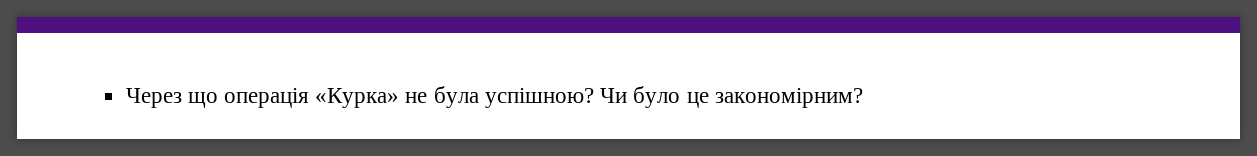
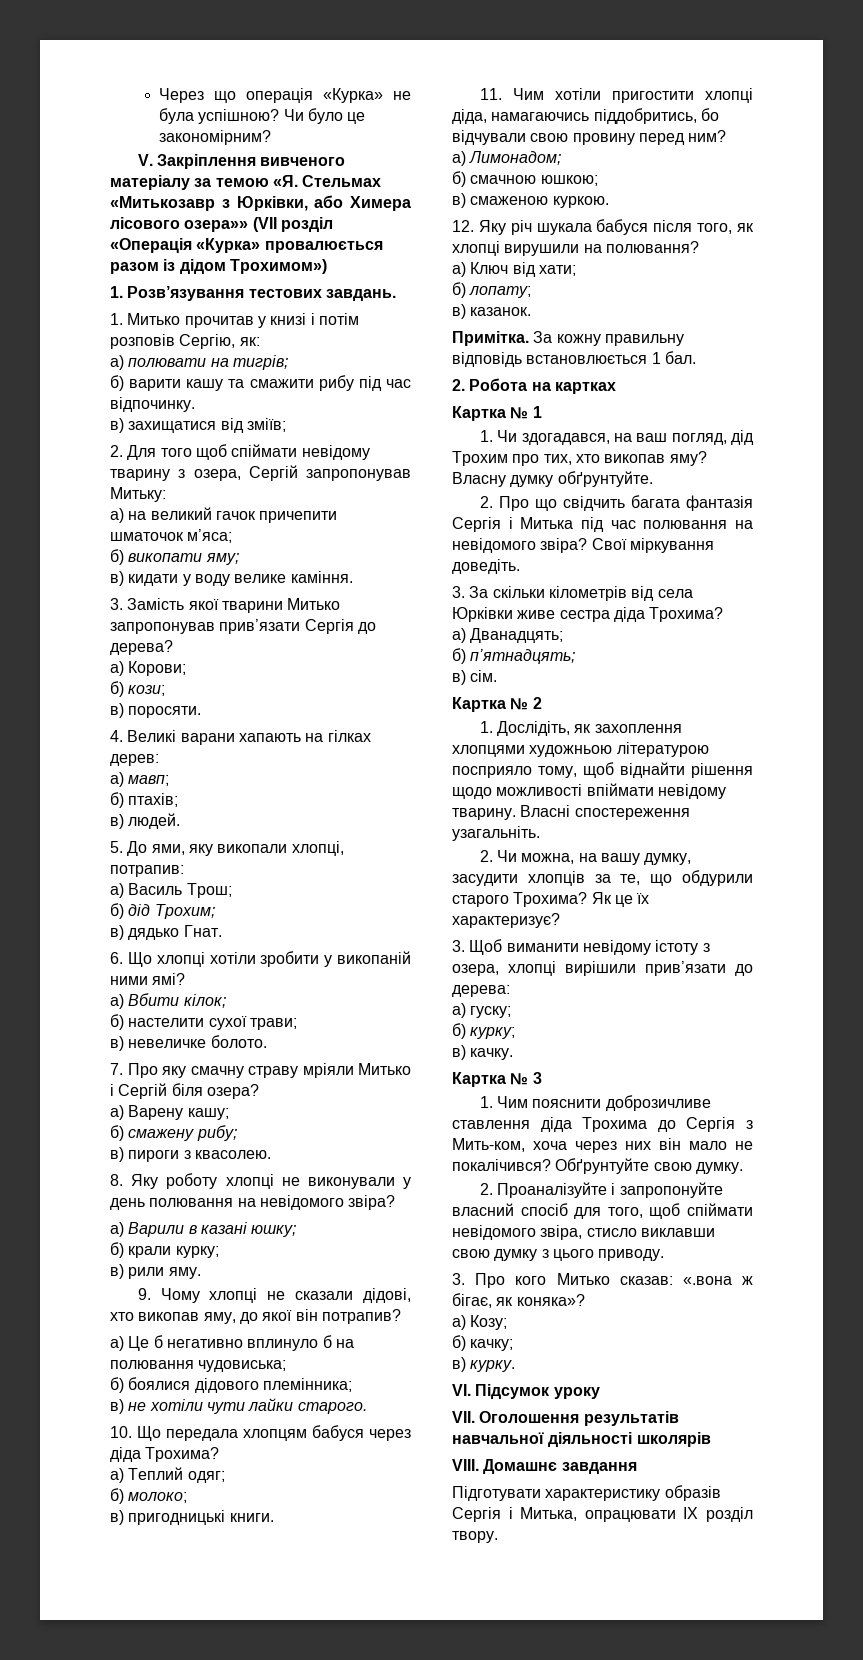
(863, 98) none -> [137,154,346,169] [110,175,382,190] [110,195,411,211] [110,217,333,232] [110,238,383,253] [110,259,327,274] [110,286,396,301] [110,313,359,328] [110,334,260,349] [110,355,288,370] [110,375,411,391] [110,397,195,412] [110,418,286,433] [110,444,370,460] [110,465,411,481] [110,487,166,502] [110,507,338,523] [110,529,233,543] [110,549,239,565] [110,571,353,586] [110,598,341,613] [110,619,376,634] [110,640,173,655] [110,661,187,676] [110,681,166,697] [110,703,202,718] [110,730,371,745] [110,754,159,766] [110,772,170,787] [110,792,179,808] [110,813,181,829] [110,841,344,856] [110,865,184,877] [110,883,232,898] [110,903,215,919] [110,925,222,940] [110,951,411,967] [110,973,186,985] [110,993,226,1009] [110,1014,297,1030] [110,1035,267,1051] [110,1063,411,1078] [110,1083,259,1099] [110,1105,229,1120] [110,1125,237,1141] [110,1147,271,1162] [110,1173,411,1189] [110,1195,396,1210] [110,1222,297,1237] [110,1242,219,1258] [110,1264,201,1279] [137,1288,411,1303] [110,1309,401,1324] [110,1335,354,1351] [110,1360,287,1372] [110,1377,352,1393] [110,1398,367,1414] [110,1425,411,1441] [110,1447,220,1462] [110,1467,225,1483] [110,1488,188,1504] [110,1510,274,1525] [479,88,753,103] [452,108,719,124] [452,130,727,145] [452,151,562,166] [452,171,598,187] [452,193,609,208] [452,219,754,235] [452,241,699,256] [452,262,576,277] [452,282,532,298] [452,304,532,319] [452,331,684,346] [452,351,696,367] [452,378,616,394] [452,406,542,421] [479,430,754,445] [452,451,707,466] [452,471,653,487] [479,495,753,511] [452,517,753,532] [452,538,714,553] [452,559,520,574] [452,586,693,601] [452,607,724,622] [452,628,564,643] [452,648,576,664] [452,670,498,685] [452,697,542,712] [479,721,682,736] [452,742,709,757] [452,762,753,778] [452,783,726,799] [452,805,690,820] [452,826,540,841] [479,850,692,865] [452,870,753,886] [452,892,650,907] [452,913,560,928] [452,939,710,955] [452,961,753,976] [452,985,510,997] [452,1003,512,1018] [452,1023,516,1039] [452,1045,514,1060] [452,1072,542,1087] [479,1095,711,1111] [452,1117,753,1132] [452,1138,753,1153] [452,1158,743,1174] [479,1182,723,1198] [452,1203,753,1219] [452,1225,715,1240] [452,1249,665,1261] [452,1273,753,1288] [452,1293,585,1308] [452,1315,508,1330] [452,1335,514,1351] [452,1357,516,1372] [452,1384,600,1399] [452,1411,679,1426] [452,1432,711,1447] [452,1459,637,1474] [452,1485,721,1501] [452,1507,753,1522] [452,1531,498,1543] // V. Закріплення вивченого матеріалу за темою «Я. Стельмах «Митькозавр з Юрківки, або Химера лісового озера»» (VII розділ «Операція «Курка» провалюється разом із дідом Трохимом») // 1. Розв’язування тестових завдань. // 1. Митько прочитав у книзі і потім розповів Сергію, як: // а) полювати на тигрів; // б) варити кашу та смажити рибу під час відпочинку. // в) захищатися від зміїв; // 2. Для того щоб спіймати невідому тварину з озера, Сергій запропонував Митьку: // а) на великий гачок причепити шматочок м’яса; // б) викопати яму; // в) кидати у воду велике каміння. // 3. Замість якої тварини Митько запропонував прив’язати Сергія до дерева? // а) Корови; // б) кози; // в) поросяти. // 4. Великі варани хапають на гілках дерев: // а) мавп; // б) птахів; // в) людей. // 5. До ями, яку викопали хлопці, потрапив: // а) Василь Трош; // б) дід Трохим; // в) дядько Гнат. // 6. Що хлопці хотіли зробити у викопаній ними ямі? // а) Вбити кілок; // б) настелити сухої трави; // в) невеличке болото. // 7. Про яку смачну страву мріяли Митько і Сергій біля озера? // а) Варену кашу; // б) смажену рибу; // в) пироги з квасолею. // 8. Яку роботу хлопці не виконували у день полювання на невідомого звіра? // а) Варили в казані юшку; // б) крали курку; // в) рили яму. // 9. Чому хлопці не сказали дідові, хто викопав яму, до якої він потрапив? // а) Це б негативно вплинуло б на полювання чудовиська; // б) боялися дідового племінника; // в) не хотіли чути лайки старого. // 10. Що передала хлопцям бабуся через діда Трохима? // а) Теплий одяг; // б) молоко; // в) пригодницькі книги. // 11. Чим хотіли пригостити хлопці діда, намагаючись піддобритись, бо відчували свою провину перед ним? // а) Лимонадом; // б) смачною юшкою; // в) смаженою куркою. // 12. Яку річ шукала бабуся після того, як хлопці вирушили на полювання? // а) Ключ від хати; // б) лопату; // в) казанок. // Примітка. За кожну правильну відповідь встановлюється 1 бал. // 2. Робота на картках // Картка № 1 // 1. Чи здогадався, на ваш погляд, дід Трохим про тих, хто викопав яму? Власну думку обґрунтуйте. // 2. Про що свідчить багата фантазія Сергія і Митька під час полювання на невідомого звіра? Свої міркування доведіть. // 3. За скільки кілометрів від села Юрківки живе сестра діда Трохима? // а) Дванадцять; // б) п’ятнадцять; // в) сім. // Картка № 2 // 1. Дослідіть, як захоплення хлопцями художньою літературою посприяло тому, щоб віднайти рішення щодо можливості впіймати невідому тварину. Власні спостереження узагальніть. // 2. Чи можна, на вашу думку, засудити хлопців за те, що обдурили старого Трохима? Як це їх характеризує? // 3. Щоб виманити невідому істоту з озера, хлопці вирішили прив’язати до дерева: // а) гуску; // б) курку; // в) качку. // Картка № 3 // 1. Чим пояснити доброзичливе ставлення діда Трохима до Сергія з Мить-ком, хоча через них він мало не покалічився? Обґрунтуйте свою думку. // 2. Проаналізуйте і запропонуйте власний спосіб для того, щоб спіймати невідомого звіра, стисло виклавши свою думку з цього приводу. // 3. Про кого Митько сказав: «.вона ж бігає, як коняка»? // а) Козу; // б) качку; // в) курку. // VI. Підсумок уроку // VII. Оголошення результатів навчальної діяльності школярів // VIII. Домашнє завдання // Підготувати характеристику образів Сергія і Митька, опрацювати ІХ розділ твору.

